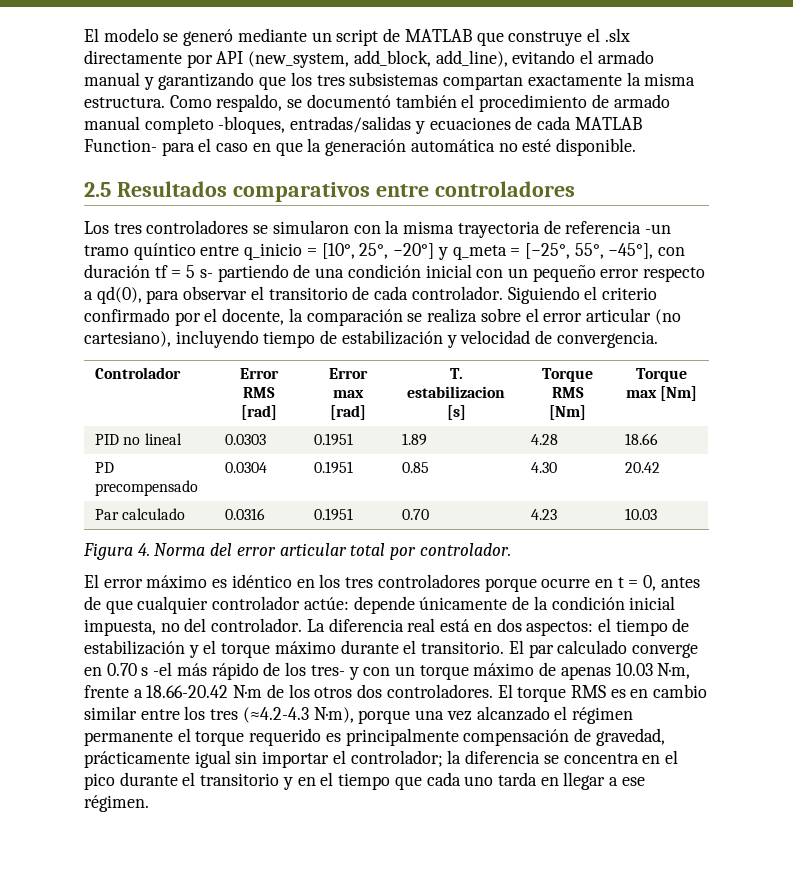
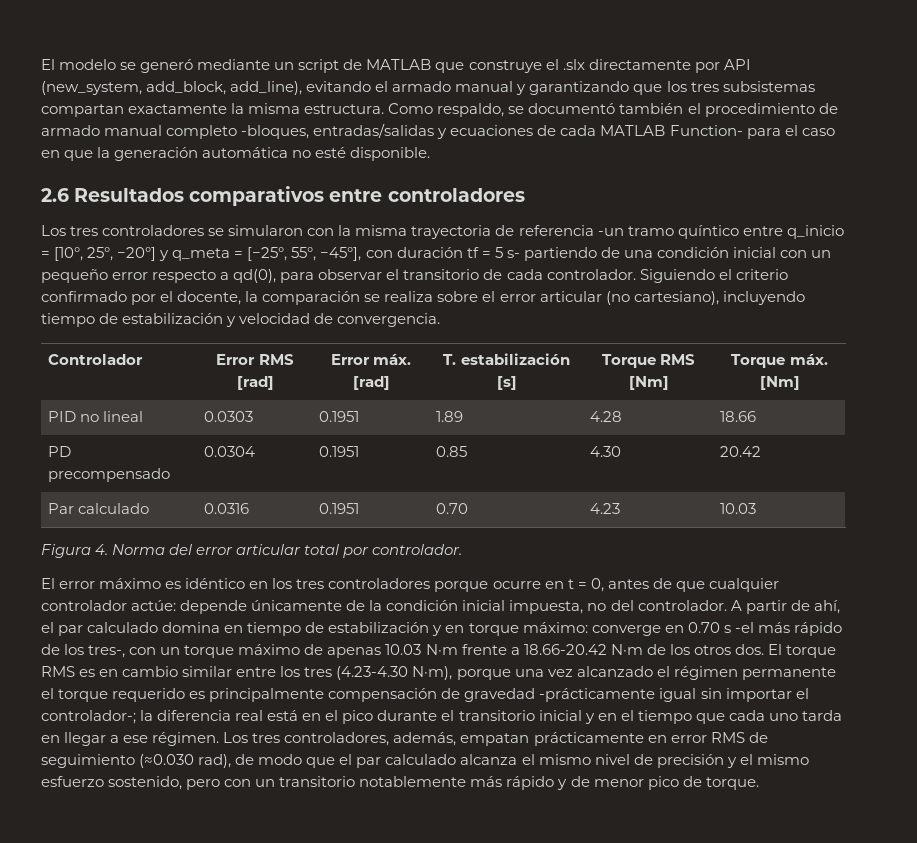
[84,182,111,197] 2.5 -> [41,188,69,202] 2.6
[332,390,364,398] max -> [373,354,412,365] máx.
[407,386,505,398] estabilizacion -> [460,353,570,365] estabilización
[625,390,657,398] max -> [789,354,828,365] máx.
[306,618,690,636] [84,640,628,658] La diferencia real está en dos aspectos: el tiempo de estabilización y el torque máximo durante el transitorio. El par calculado -> [730,600,840,614] [41,622,588,636] A partir de ahí, el par calculado domina en tiempo de estabilización y en torque máximo:
[310,665,359,680] tres- y -> [88,645,126,658] tres-,
[657,663,691,679] N·m, -> [425,644,458,655] N·m
[357,684,493,698] dos controladores. -> [734,644,764,655] dos.
[242,707,309,723] (≈4.2-4.3 -> [336,666,409,680] (4.23-4.30
[595,728,665,746] [84,751,190,768] gravedad, prácticamente -> [464,688,656,702] gravedad -prácticamente
[350,750,443,767] controlador; -> [41,710,136,724] controlador-;
[543,753,639,764] se concentra -> [235,710,299,721] real está
(280, 779) none -> [538,710,582,721] inicial
(149, 803) none -> [223,732,768,746] [41,754,809,768] [41,776,759,790] Los tres controladores, además, empatan prácticamente en error RMS de seguimiento (≈0.030 rad), de modo que el par calculado alcanza el mismo nivel de precisión y el mismo esfuerzo sostenido, pero con un transitorio notablemente más rápido y de menor pico de torque.

